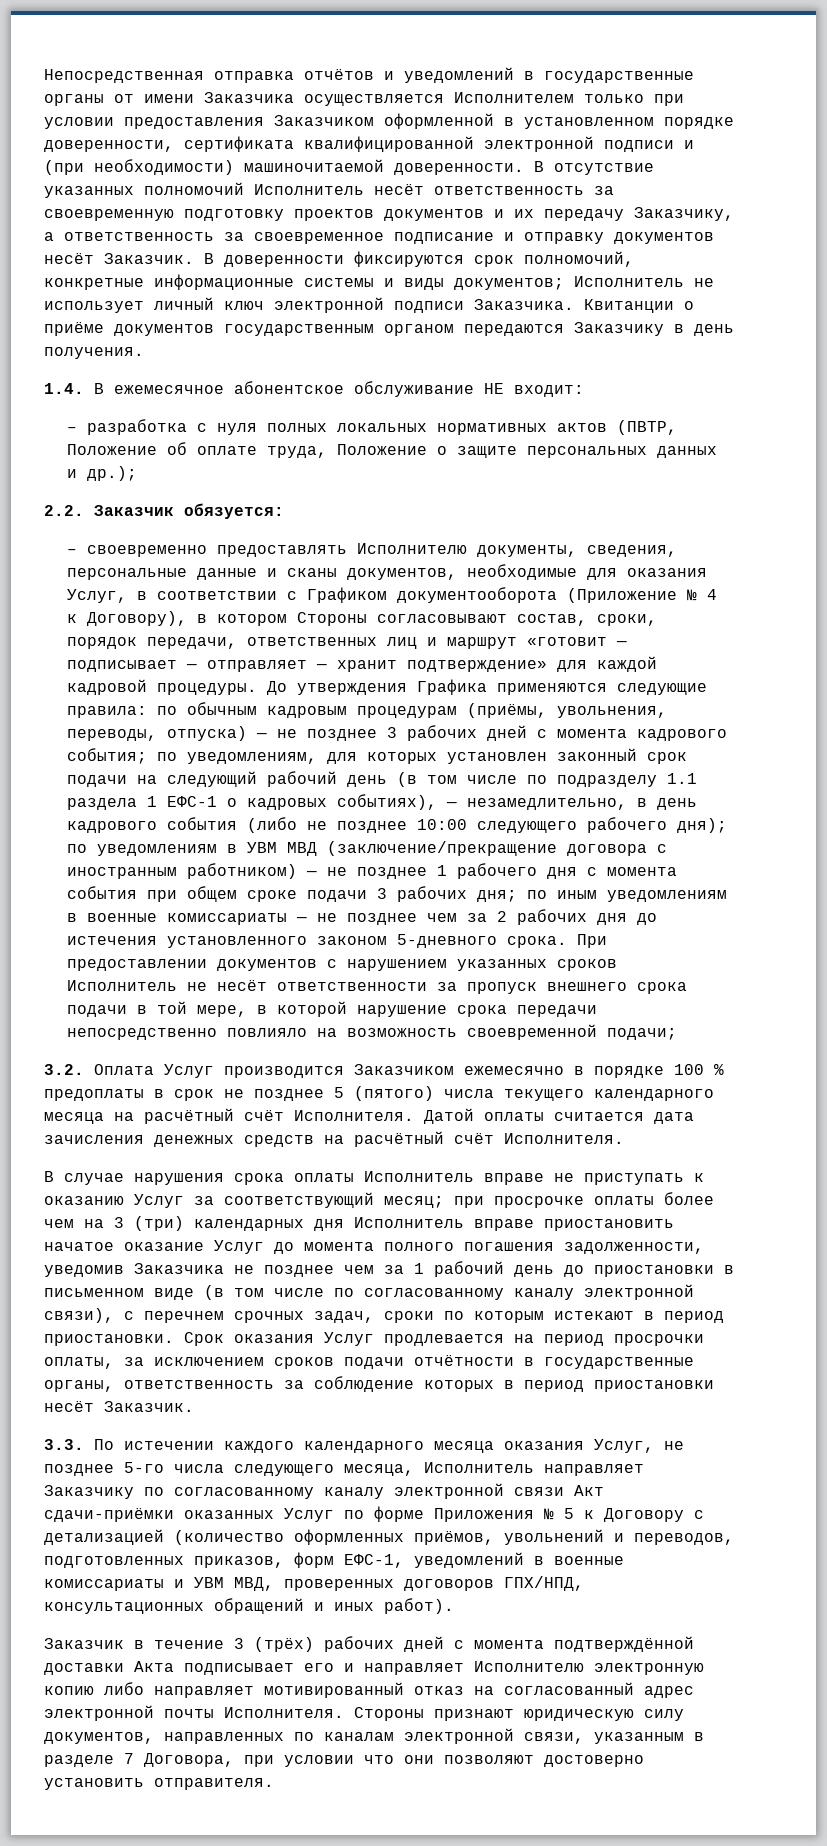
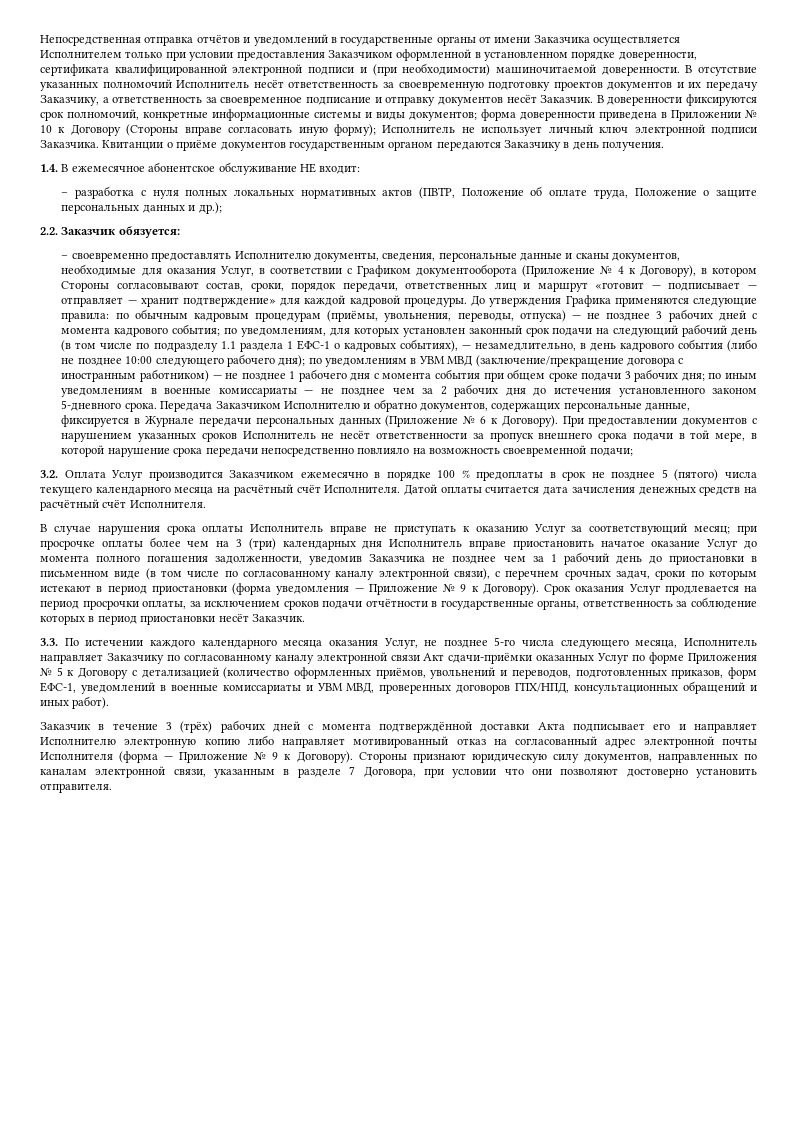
(564, 284) none -> [481,109,757,121] [40,124,376,136] форма доверенности приведена в Приложении № 10 к Договору (Стороны вправе согласовать иную форму);
(568, 942) none -> [160,399,691,412] [61,415,558,427] Передача Заказчиком Исполнителю и обратно документов, содержащих персональные данные, фиксируется в Журнале передачи персональных данных (Приложение № 6 к Договору).
[44,1334,174,1346] приостановки. -> [151,583,539,595] приостановки (форма уведомления — Приложение № 9 к Договору).
[224,1707,344,1718] Исполнителя. -> [40,751,353,763] Исполнителя (форма — Приложение № 9 к Договору).

